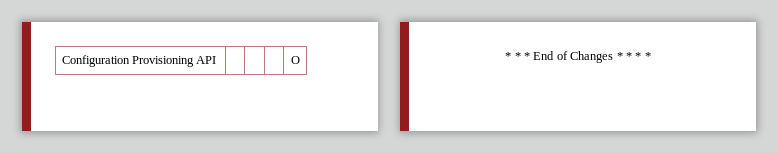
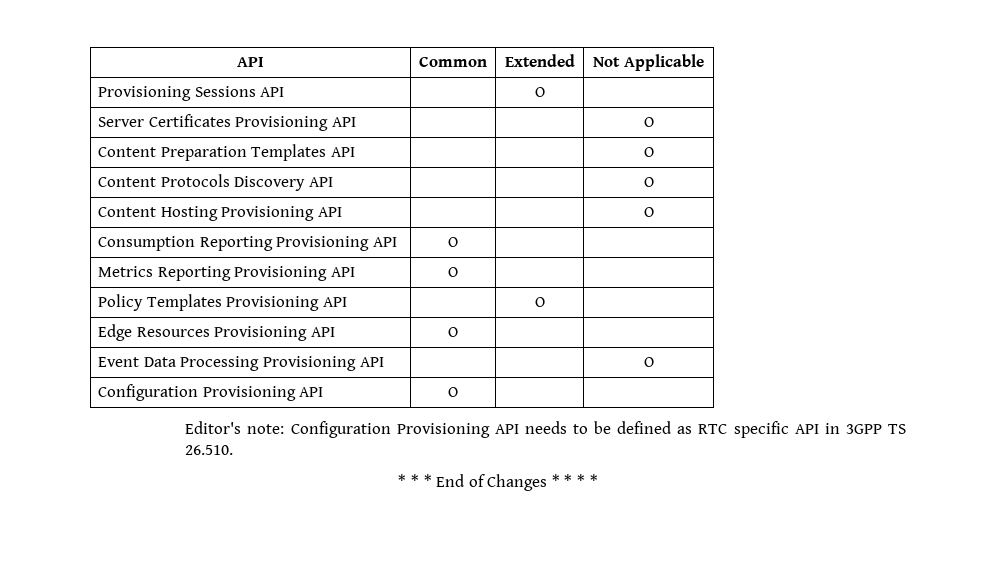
[61,55,217,67] [290,56,300,64] Configuration Provisioning API | | | | O -> [237,57,264,67] [419,56,487,67] [504,54,575,67] [593,54,704,71] [98,86,285,101] [534,87,545,97] [98,114,357,131] [643,117,654,127] [98,144,356,161] [643,147,654,157] [98,174,334,191] [643,177,654,187] [98,206,343,221] [643,207,654,217] [98,236,398,251] [448,237,458,247] [98,266,356,281] [448,267,458,277] [98,294,348,311] [534,297,545,307] [98,324,336,341] [448,327,458,337] [98,356,384,371] [643,357,654,367] [98,384,324,401] [448,387,458,397] [185,421,906,438] [185,445,234,455] API | Common | Extended | Not Applicable // Provisioning Sessions API | | O | // Server Certificates Provisioning API | | | O // Content Preparation Templates API | | | O // Content Protocols Discovery API | | | O // Content Hosting Provisioning API | | | O // Consumption Reporting Provisioning API | O | | // Metrics Reporting Provisioning API | O | | // Policy Templates Provisioning API | | O | // Edge Resources Provisioning API | O | | // Event Data Processing Provisioning API | | | O // Configuration Provisioning API | O | | // Editor's note: Configuration Provisioning API needs to be defined as RTC specific API in 3GPP TS 26.510.

